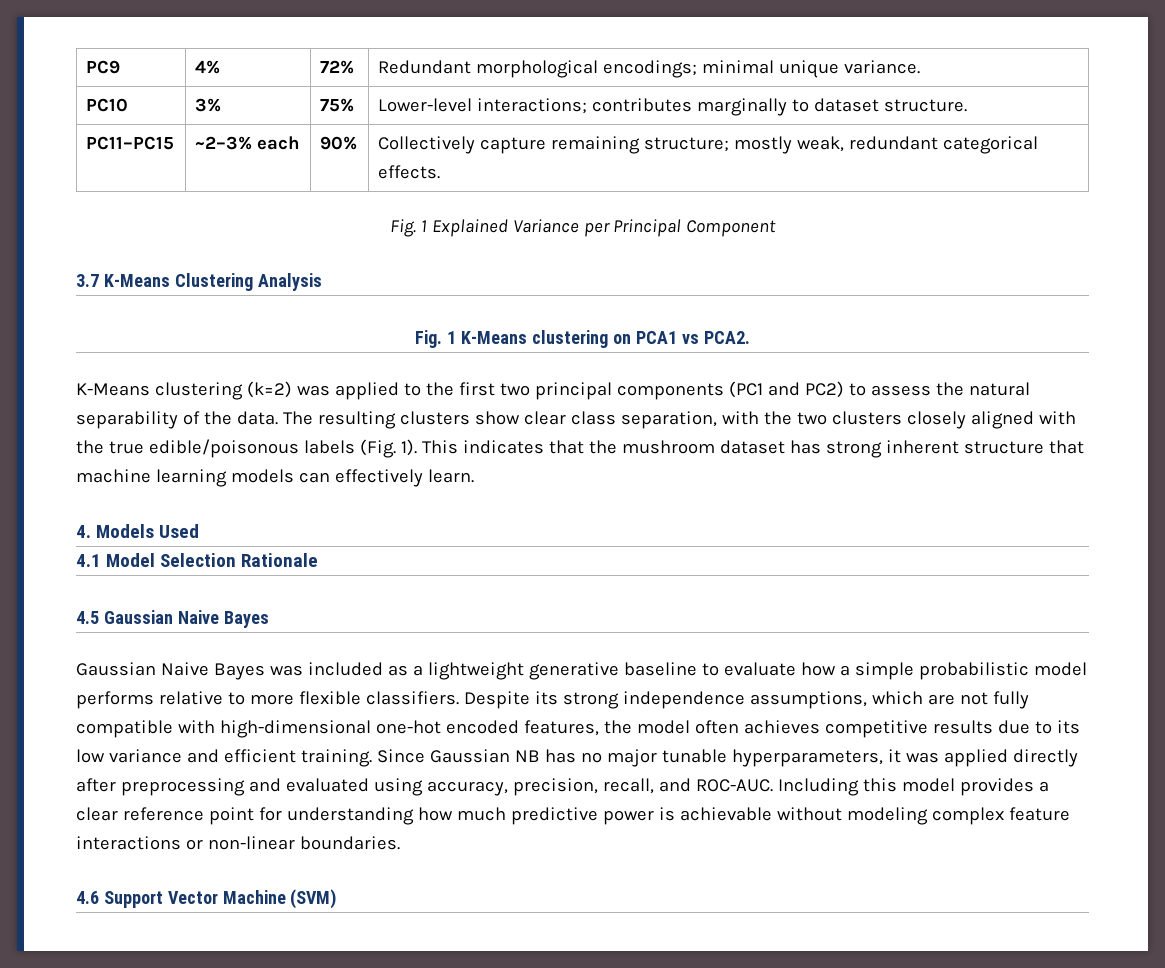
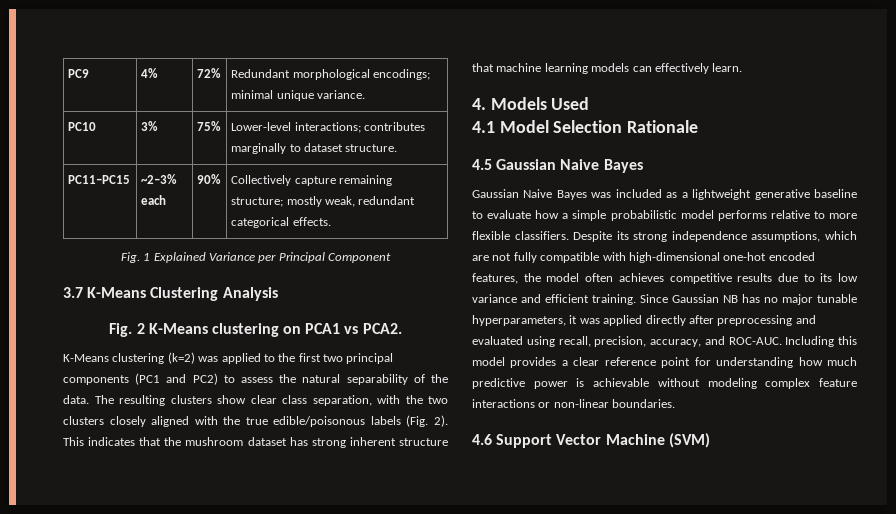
[447,331,457,344] 1 -> [136,323,145,334] 2
[400,439,417,456] 1). -> [433,415,448,427] 2).
[426,778,654,796] accuracy, precision, recall, -> [558,336,701,347] recall, precision, accuracy,

